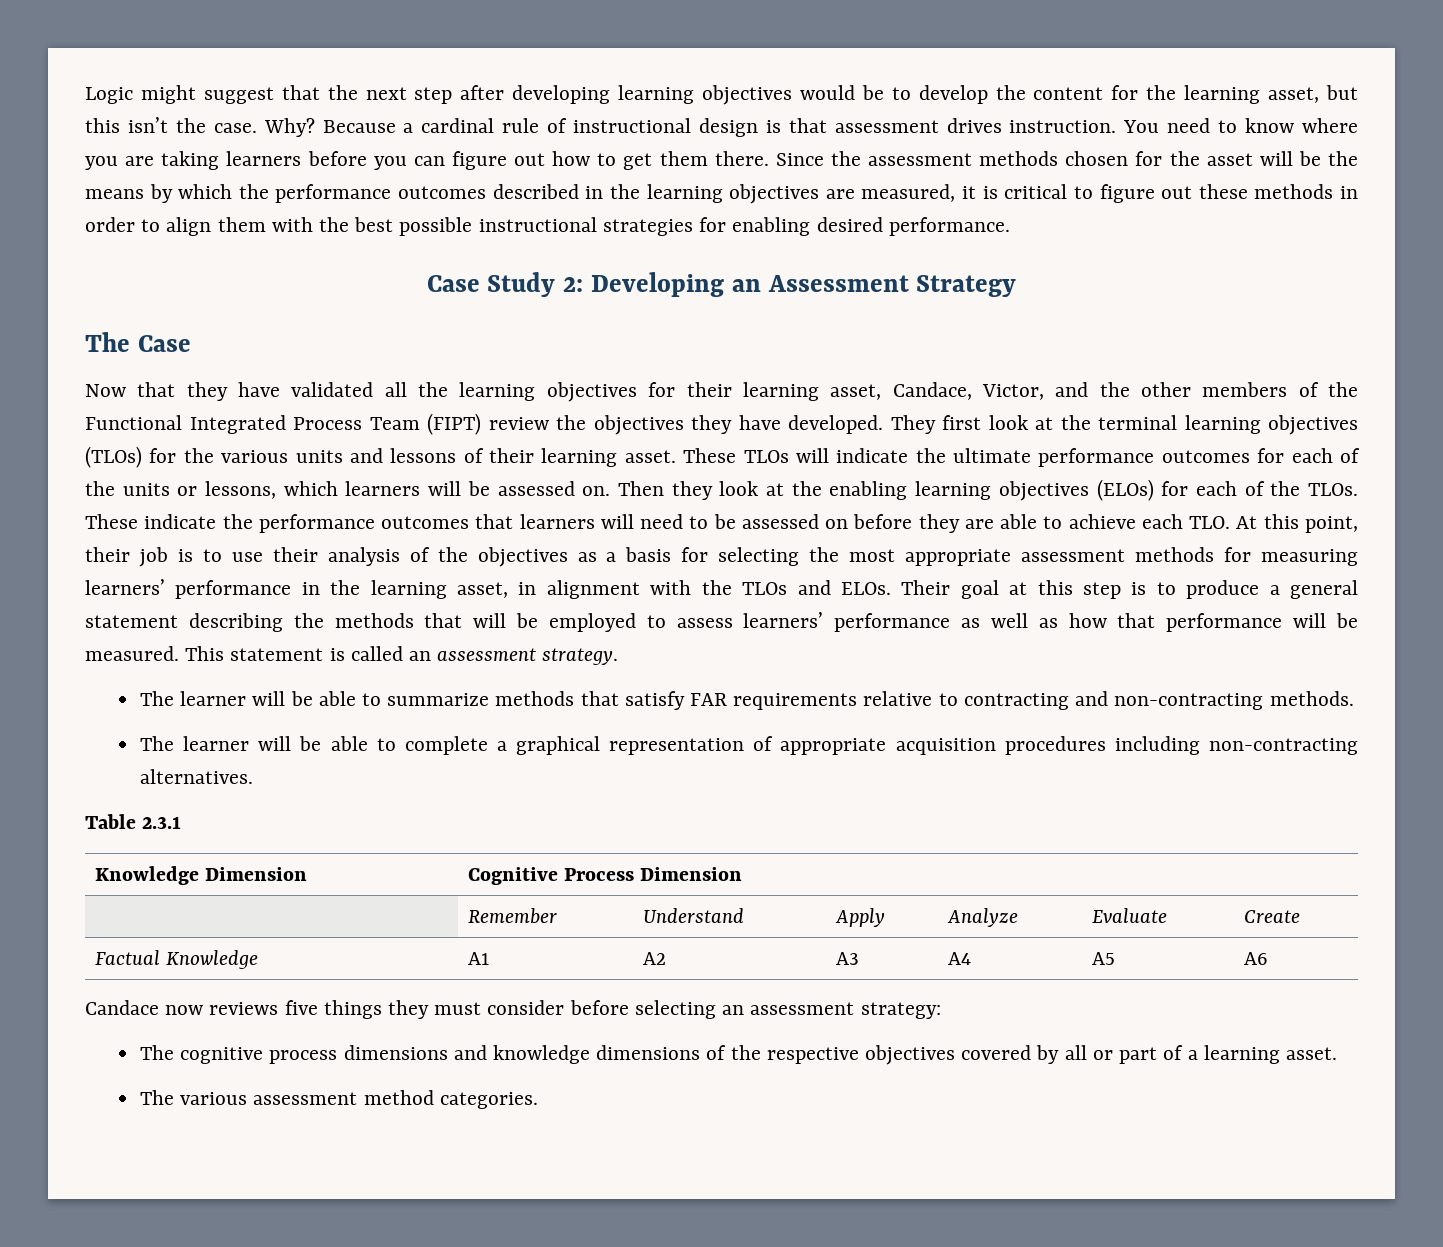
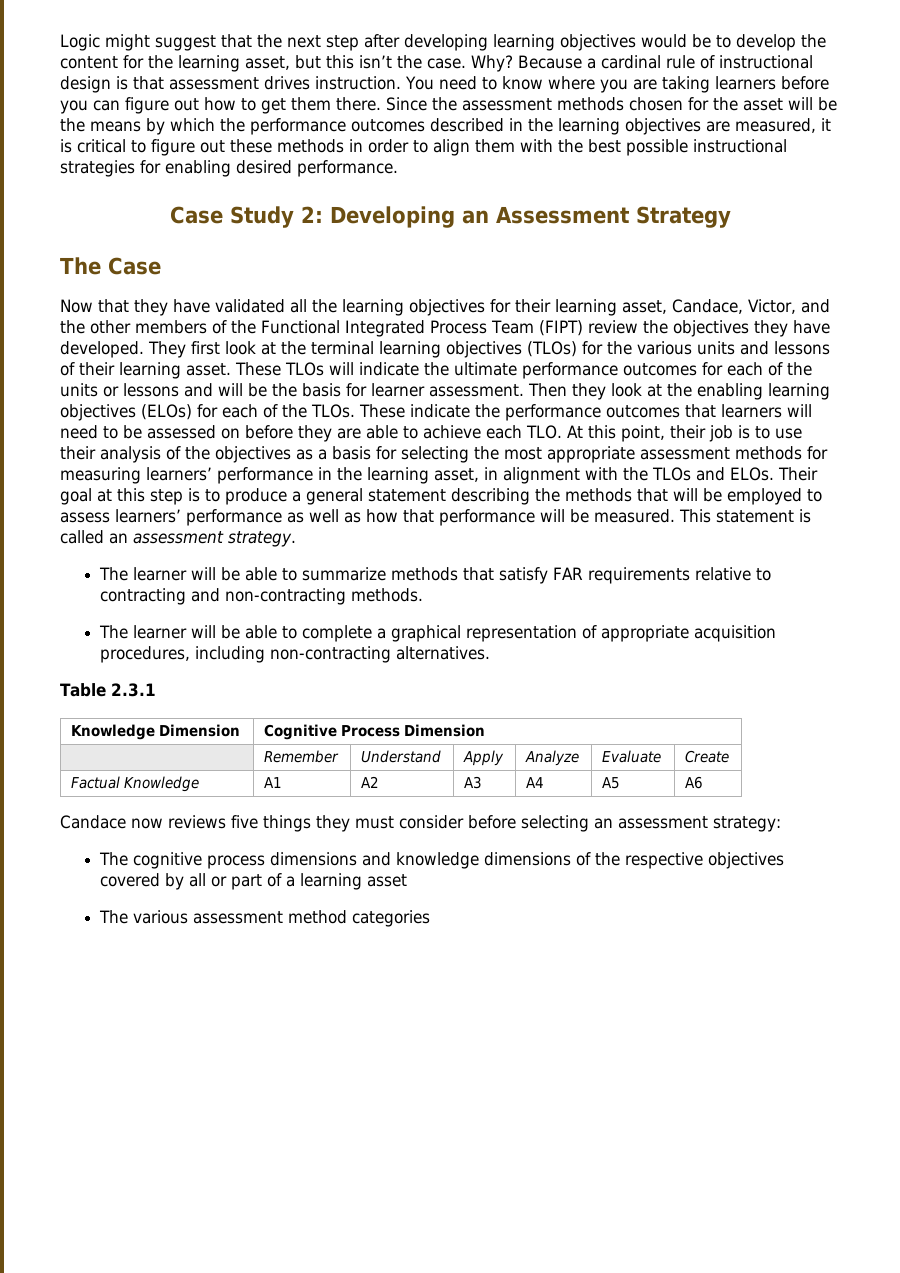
[205,481,611,499] lessons, which learners will be assessed on. -> [123,383,524,397] lessons and will be the basis for learner assessment.
[1004,736,1106,755] procedures -> [99,646,190,663] procedures,
[1285,1047,1337,1060] asset. -> [366,874,407,887] asset
[439,1092,538,1109] categories. -> [351,910,430,927] categories

